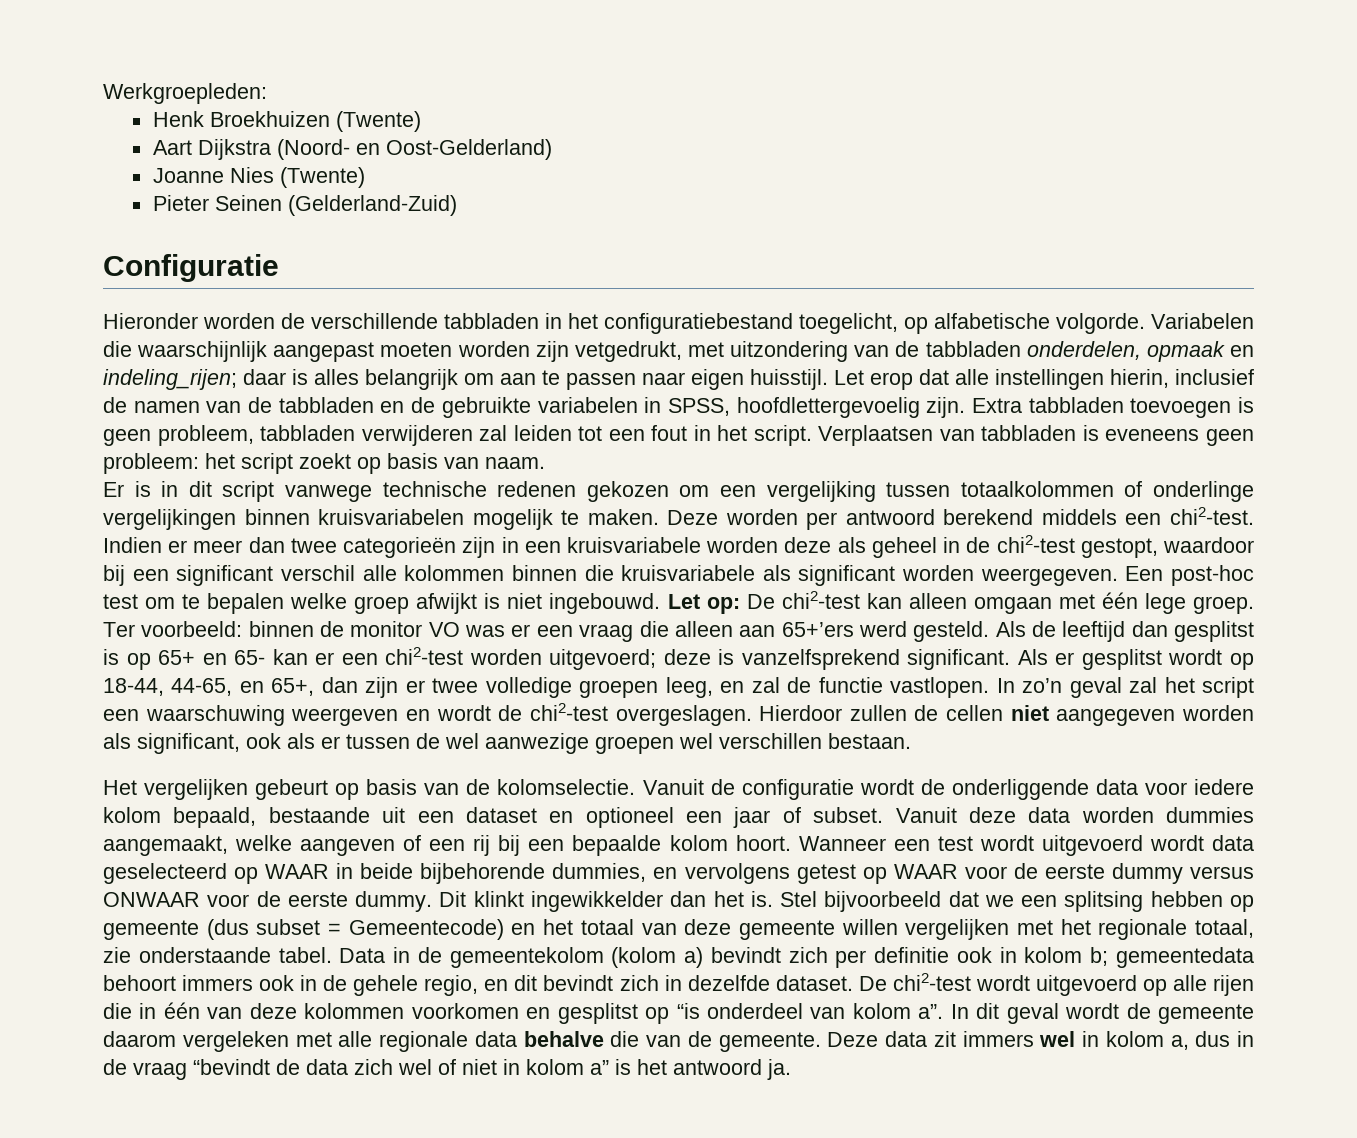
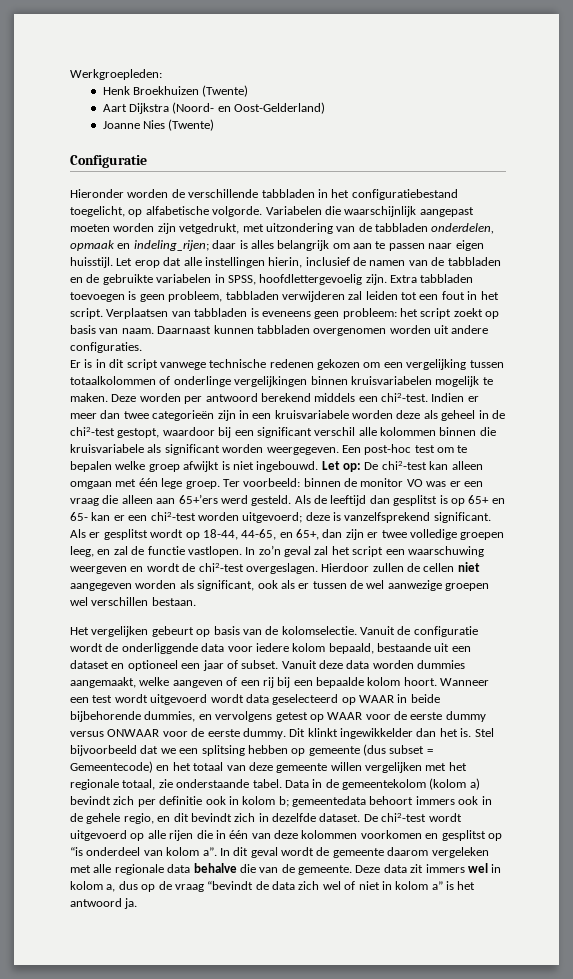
[152,195,457,216] // Pieter Seinen (Gelderland-Zuid) -> (215, 125) none
(545, 463) none -> [157,325,489,336] [70,342,142,353] Daarnaast kunnen tabbladen overgenomen worden uit andere configuraties.
[1237,1031,1254,1047] in -> [141,884,156,892] op

